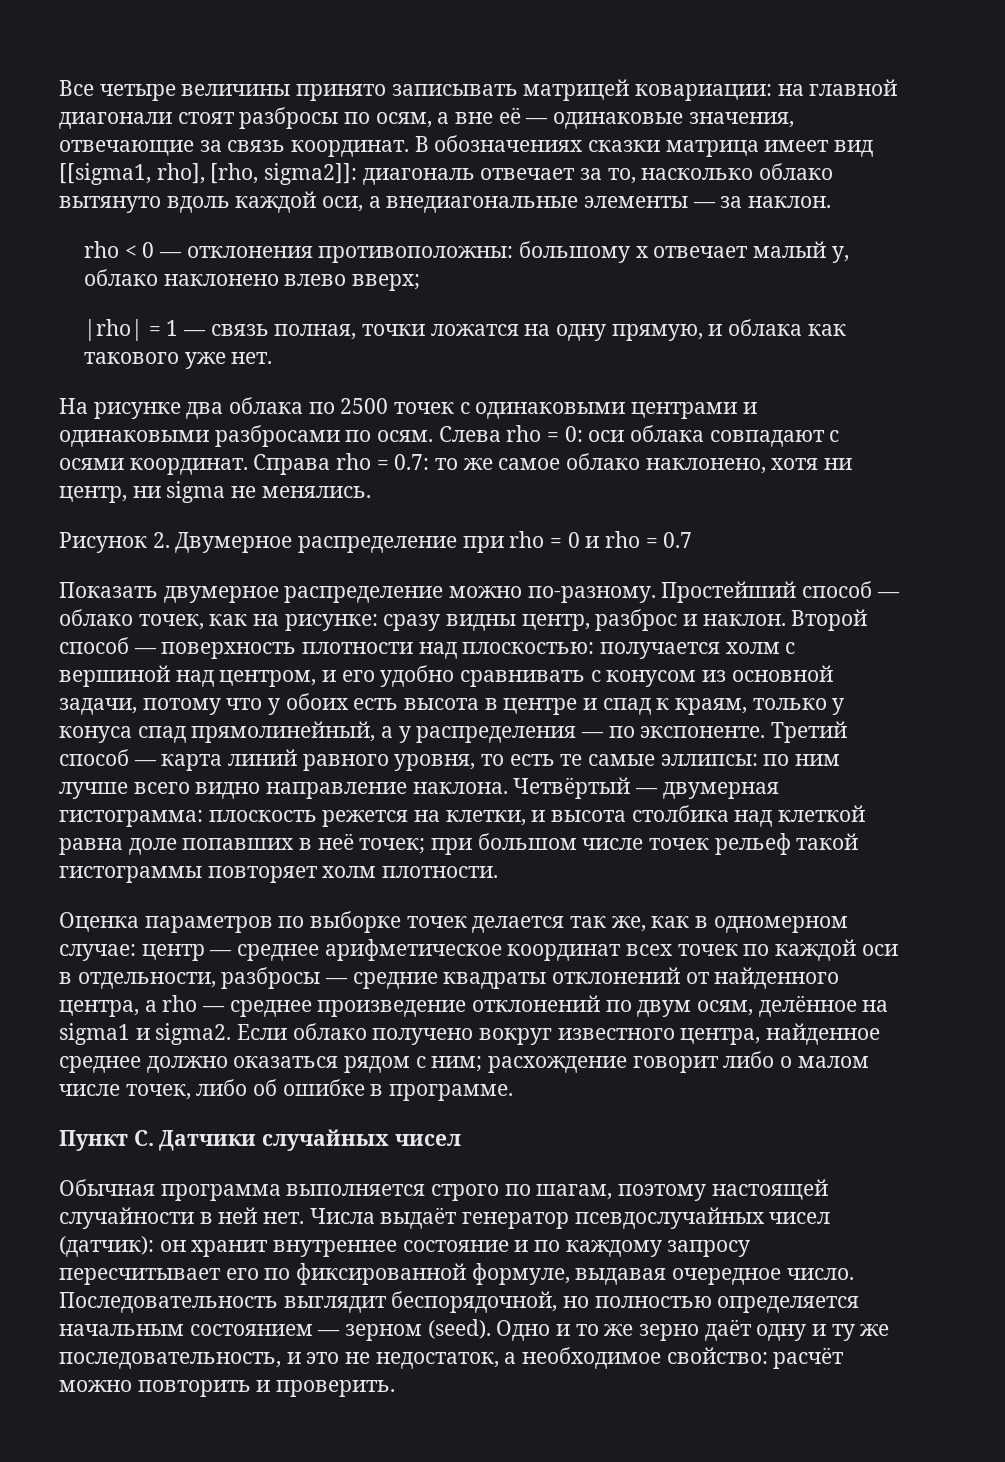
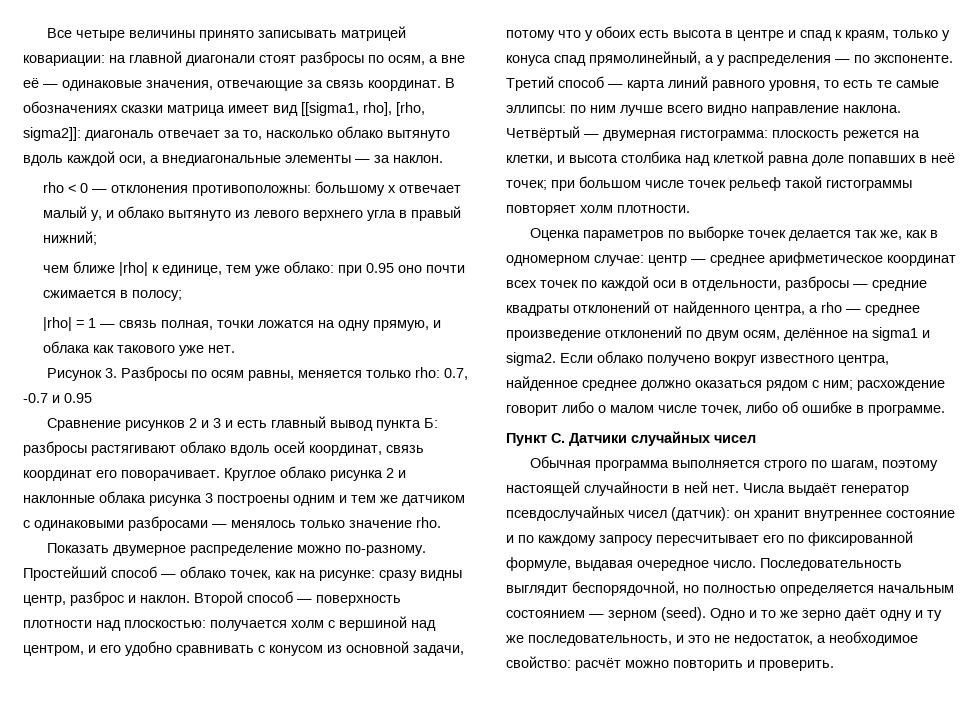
[84,269,421,291] облако наклонено влево вверх; -> [105,206,461,221] [42,231,97,245] [42,261,465,276] [42,290,182,301] и облако вытянуто из левого верхнего угла в правый нижний; // чем ближе |rho| к единице, тем уже облако: при 0.95 оно почти сжимается в полосу;
[59,397,757,419] [59,425,840,447] [59,453,853,475] [59,481,371,503] [59,531,693,553] На рисунке два облака по 2500 точек с одинаковыми центрами и одинаковыми разбросами по осям. Слева rho = 0: оси облака совпадают с осями координат. Справа rho = 0.7: то же самое облако наклонено, хотя ни центр, ни sigma не менялись. // Рисунок 2. Двумерное распределение при rho = 0 и rho = 0.7 -> [46,366,468,381] [23,393,92,403] [46,416,438,431] [23,441,424,456] [23,466,406,481] [23,491,465,506] [23,516,441,531] Рисунок 3. Разбросы по осям равны, меняется только rho: 0.7, -0.7 и 0.95 // Сравнение рисунков 2 и 3 и есть главный вывод пункта Б: разбросы растягивают облако вдоль осей координат, связь координат его поворачивает. Круглое облако рисунка 2 и наклонные облака рисунка 3 построены одним и тем же датчиком с одинаковыми разбросами — менялось только значение rho.

